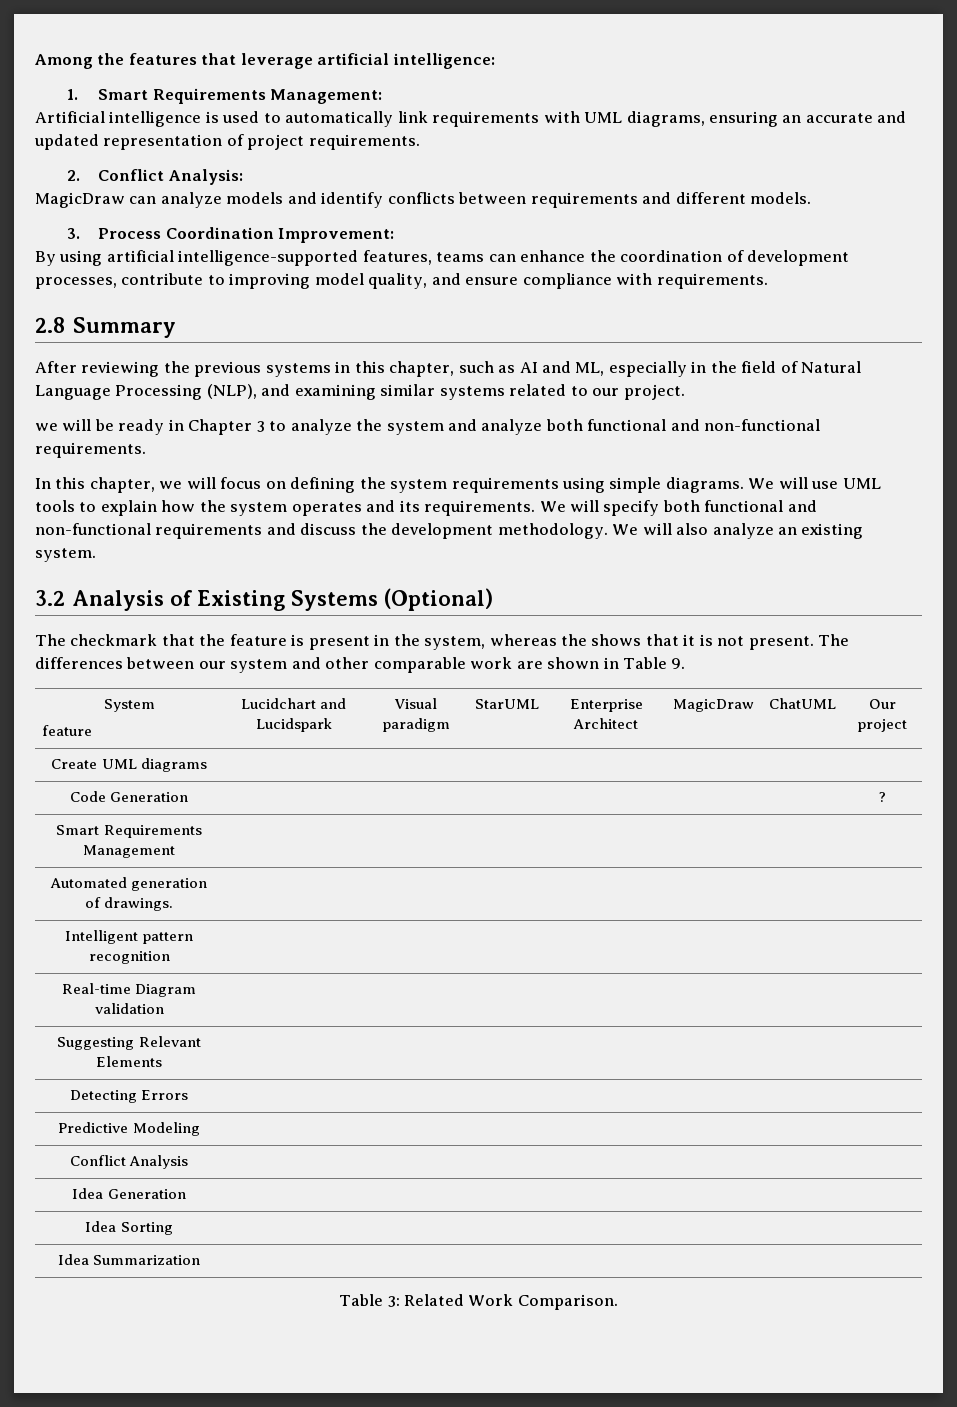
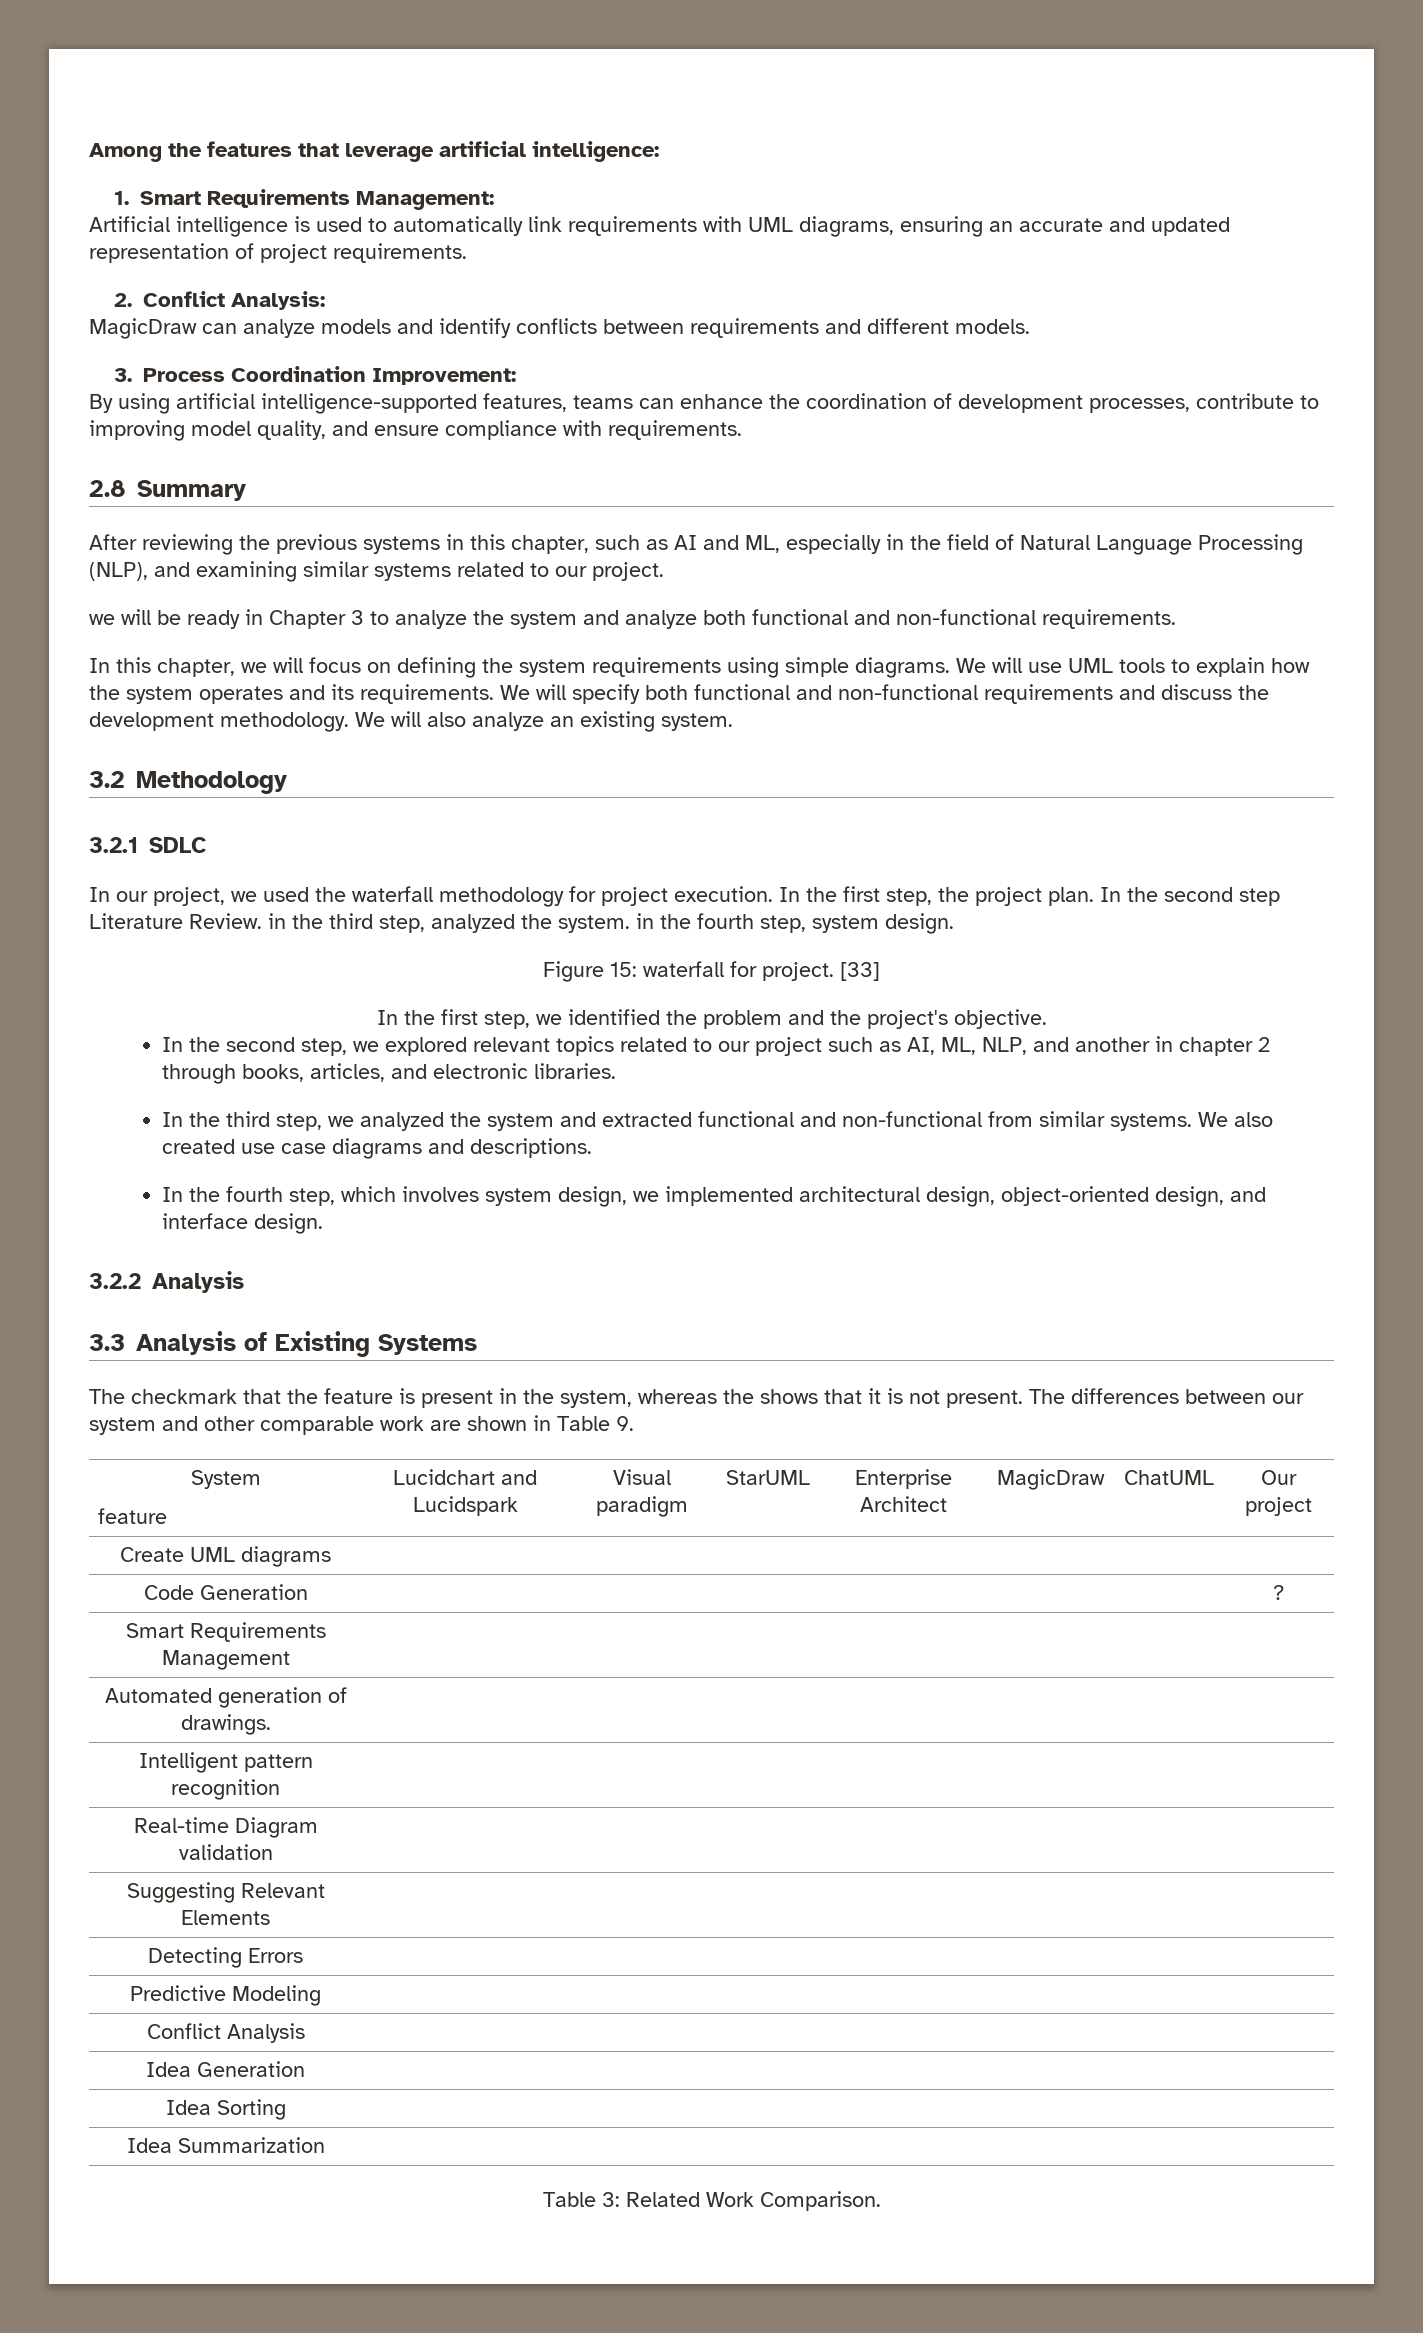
(65, 598) none -> [136,771,287,794] [89,837,206,853] [89,886,1280,907] [89,913,954,934] [543,961,880,982] [376,1009,1047,1029] [162,1036,1271,1056] [162,1063,617,1084] [162,1111,1274,1131] [162,1138,593,1159] [162,1186,1267,1207] [162,1213,324,1234] [89,1271,244,1293] [89,1334,125,1351] Methodology // 3.2.1 SDLC // In our project, we used the waterfall methodology for project execution. In the first step, the project plan. In the second step Literature Review. in the third step, analyzed the system. in the fourth step, system design. // Figure 15: waterfall for project. [33] // In the first step, we identified the problem and the project's objective. // In the second step, we explored relevant topics related to our project such as AI, ML, NLP, and another in chapter 2 through books, articles, and electronic libraries. // In the third step, we analyzed the system and extracted functional and non-functional from similar systems. We also created use case diagrams and descriptions. // In the fourth step, which involves system design, we implemented architectural design, object-oriented design, and interface design. // 3.2.2 Analysis // 3.3
[384,588,494,611] (Optional) -> (477, 1344) none

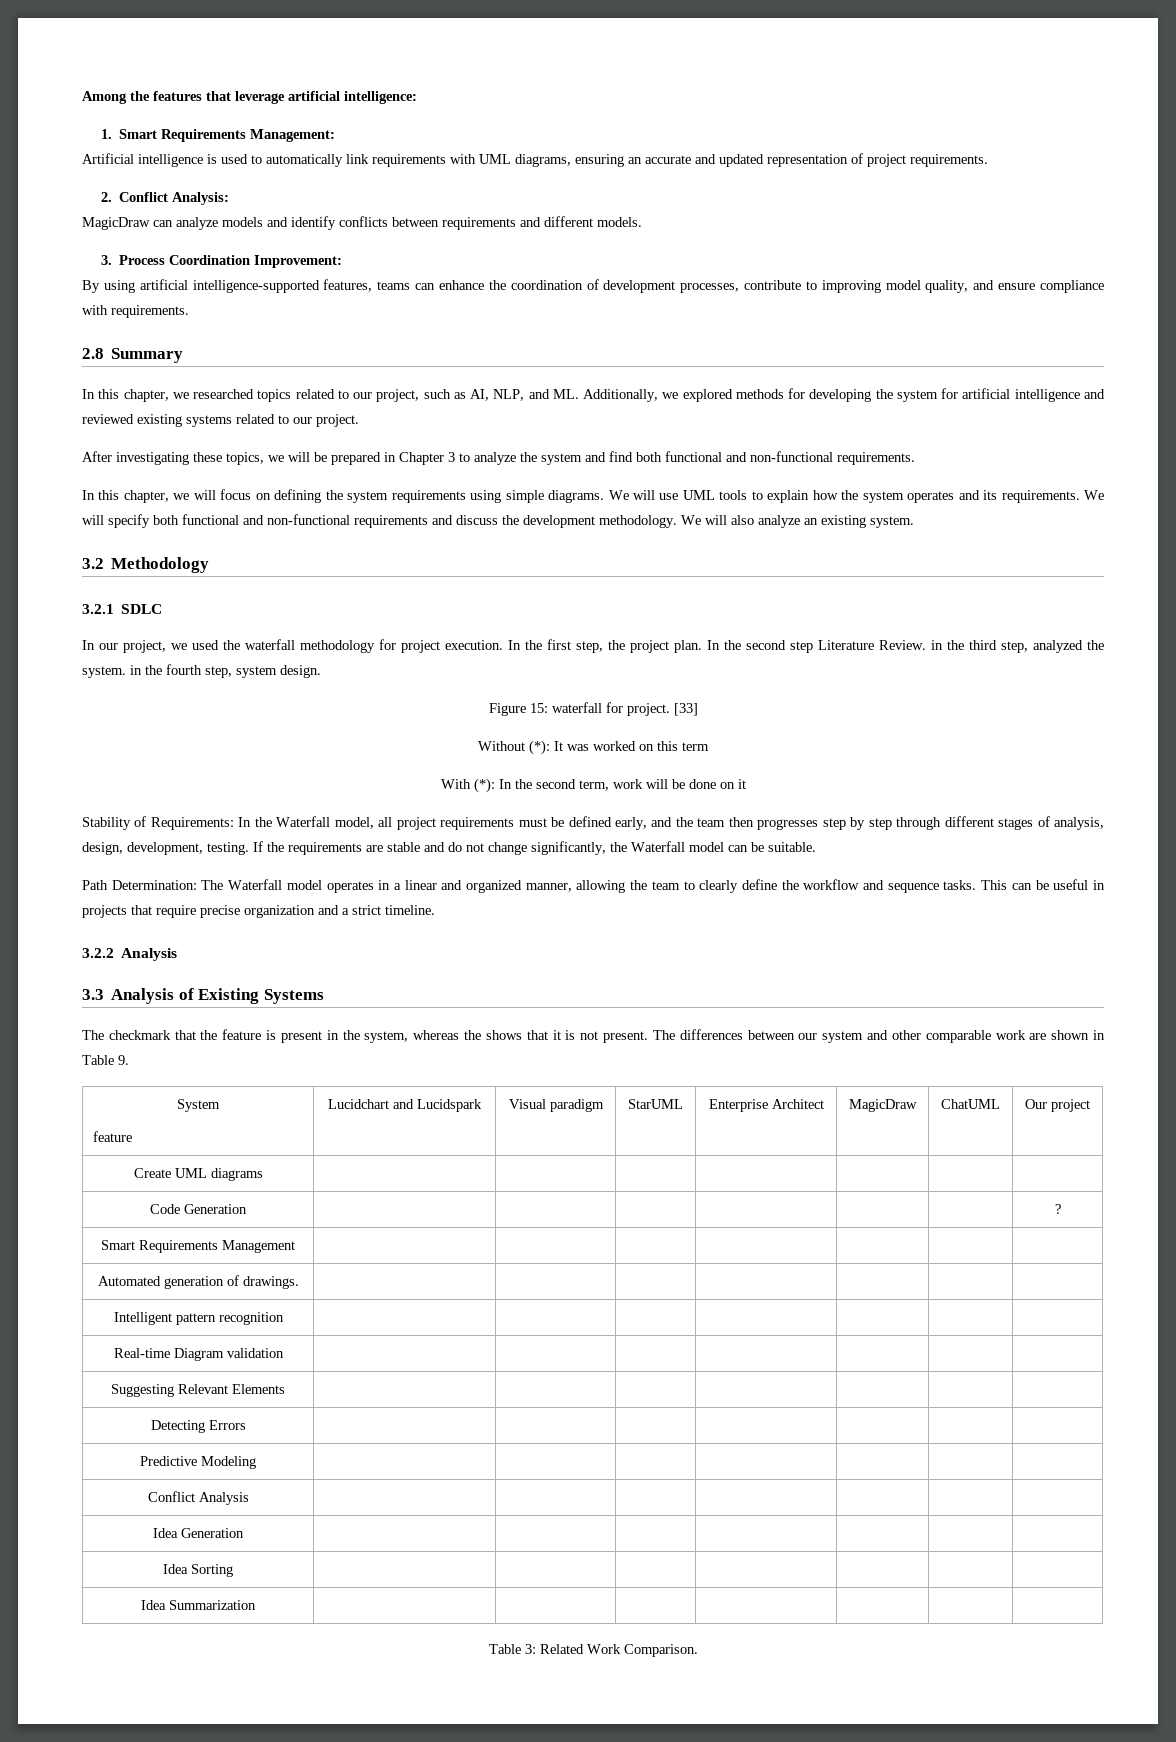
[89,534,1303,555] [89,561,369,582] After reviewing the previous systems in this chapter, such as AI and ML, especially in the field of Natural Language Processing (NLP), and examining similar -> [82,388,1105,402] [82,414,182,427] In this chapter, we researched topics related to our project, such as AI, NLP, and ML. Additionally, we explored methods for developing the system for artificial intelligence and reviewed existing
(664, 571) none -> [82,451,264,465] After investigating these topics,
[187,610,240,629] ready -> [331,452,381,465] prepared
[625,610,697,629] analyze -> [609,451,633,462] find
[376,1009,1047,1029] [162,1036,1271,1056] [162,1063,617,1084] [162,1111,1274,1131] [162,1138,593,1159] [162,1186,1267,1207] [162,1213,324,1234] In the first step, we identified the problem and the project's objective. // In the second step, we explored relevant topics related to our project such as AI, ML, NLP, and another in chapter 2 through books, articles, and electronic libraries. // In the third step, we analyzed the system and extracted functional and non-functional from similar systems. We also created use case diagrams and descriptions. // In the fourth step, which involves system design, we implemented architectural design, object-oriented design, and interface design. -> [478,740,709,755] [440,778,746,793] [82,816,1104,830] [82,841,816,855] [82,879,1105,893] [82,905,435,918] Without (*): It was worked on this term // With (*): In the second term, work will be done on it // Stability of Requirements: In the Waterfall model, all project requirements must be defined early, and the team then progresses step by step through different stages of analysis, design, development, testing. If the requirements are stable and do not change significantly, the Waterfall model can be suitable. // Path Determination: The Waterfall model operates in a linear and organized manner, allowing the team to clearly define the workflow and sequence tasks. This can be useful in projects that require precise organization and a strict timeline.

